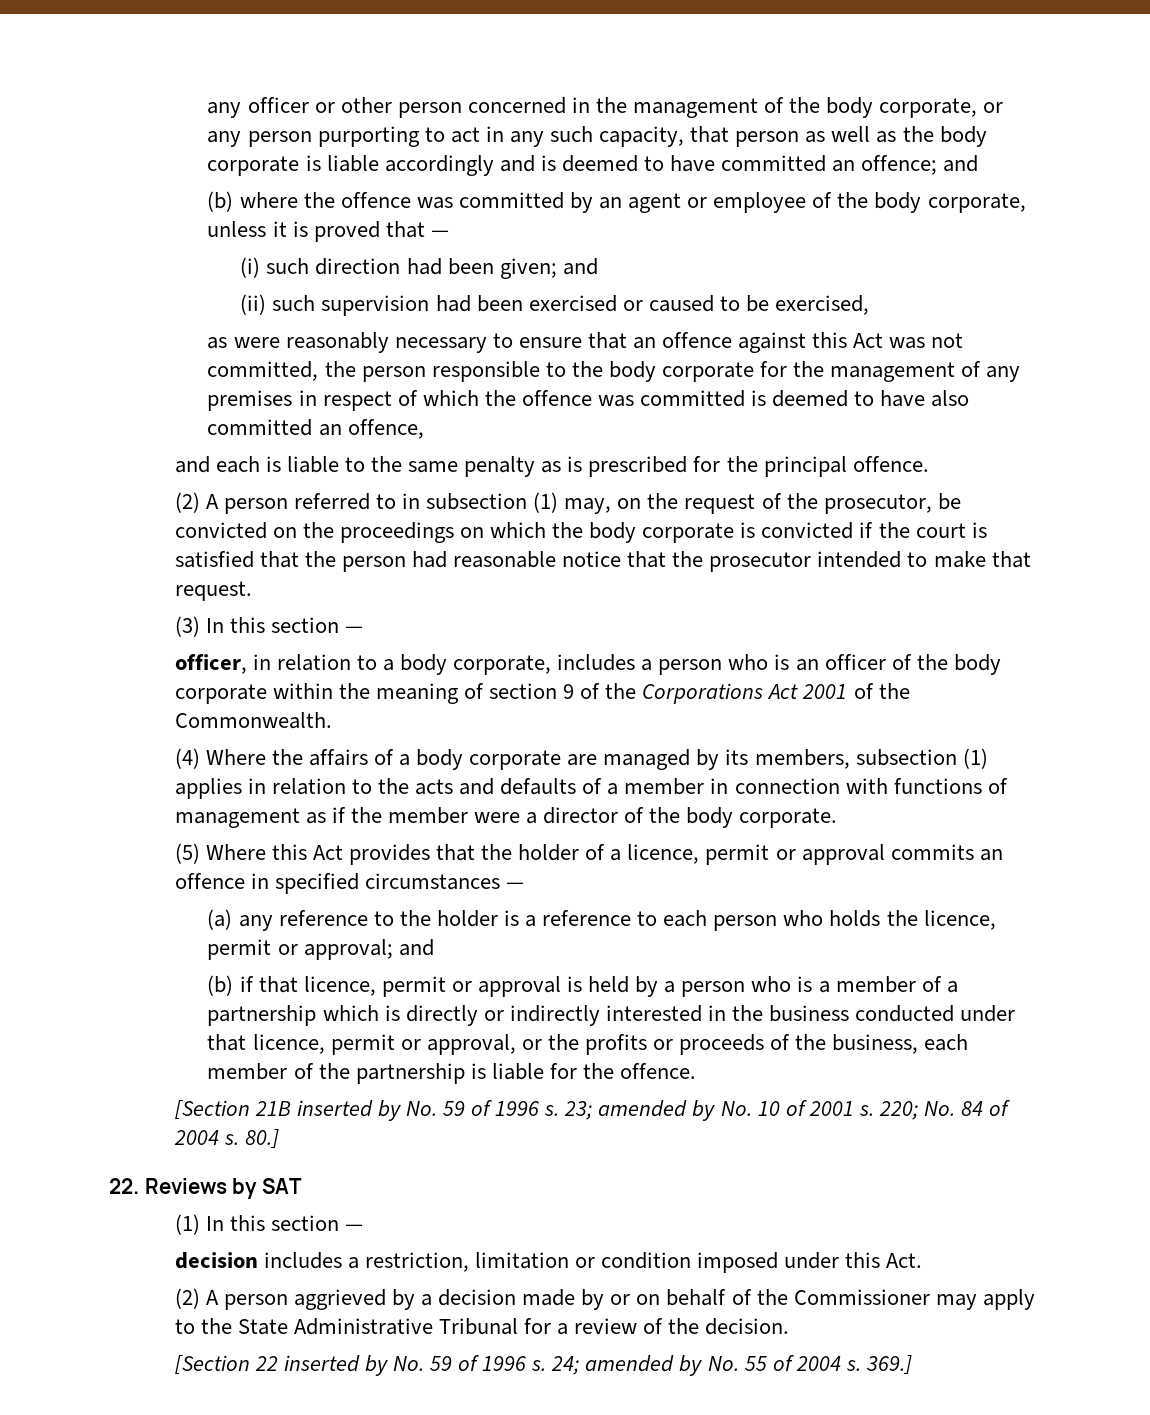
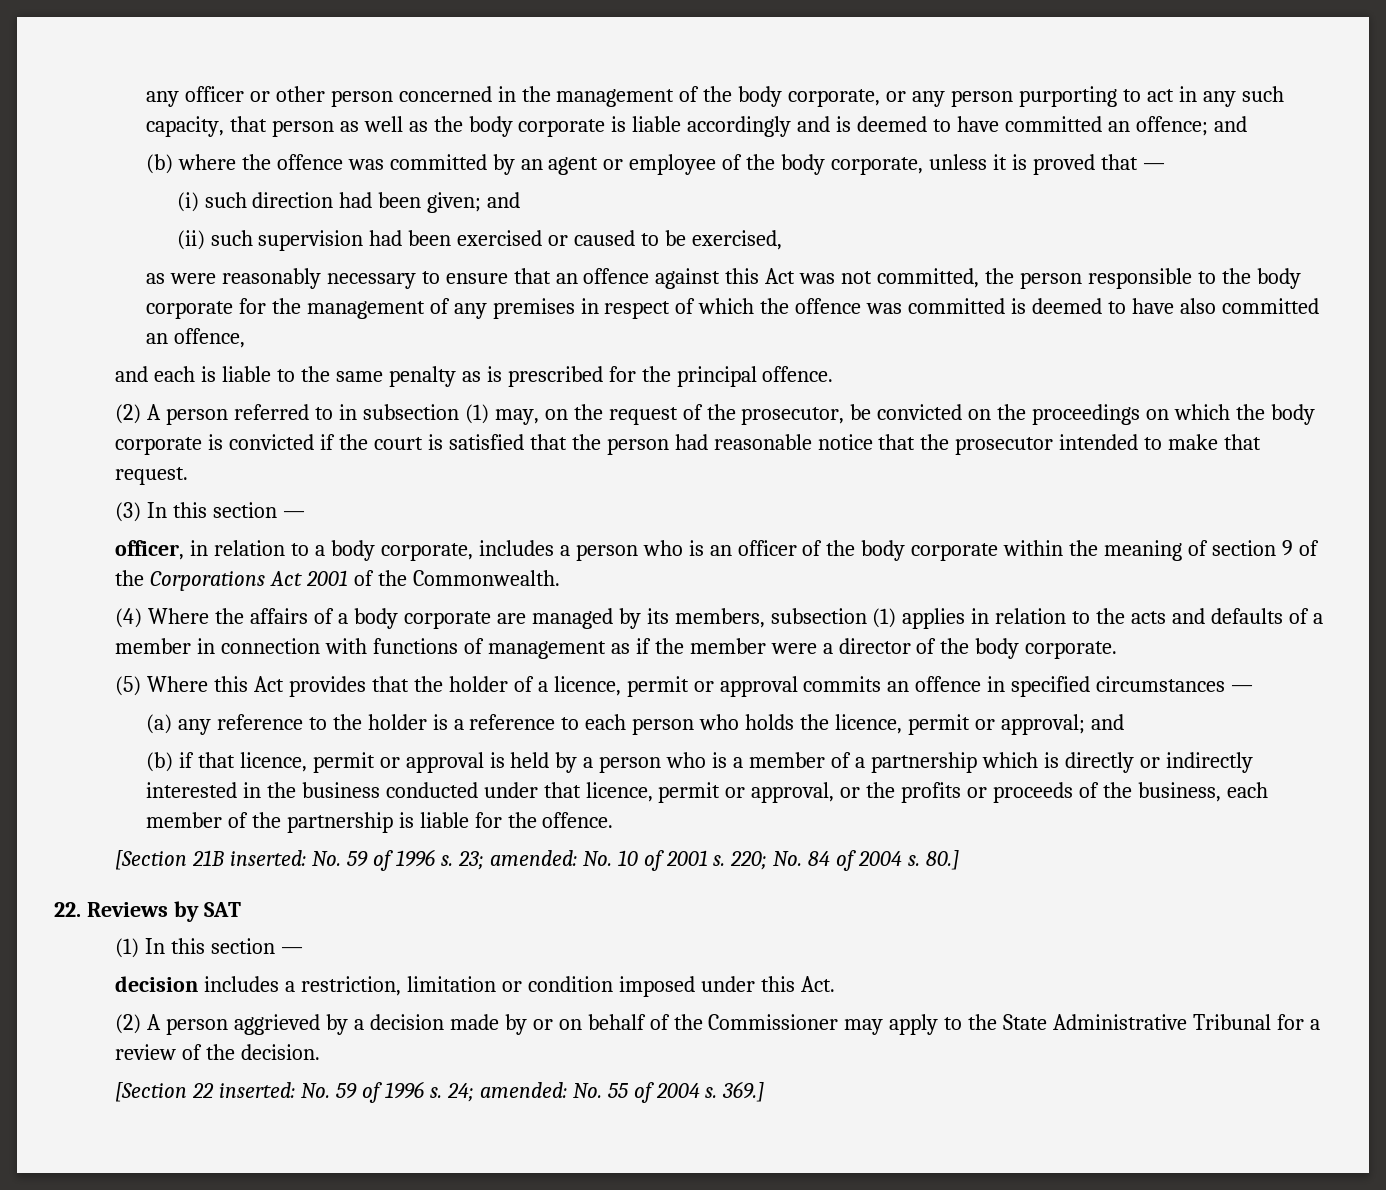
[296,1100,401,1121] inserted by -> [230,850,307,866] inserted:
[598,1100,716,1121] amended by -> [489,850,577,866] amended:
[283,1355,388,1376] inserted by -> [219,1082,296,1098] inserted:
[585,1355,703,1376] amended by -> [479,1082,567,1098] amended:

